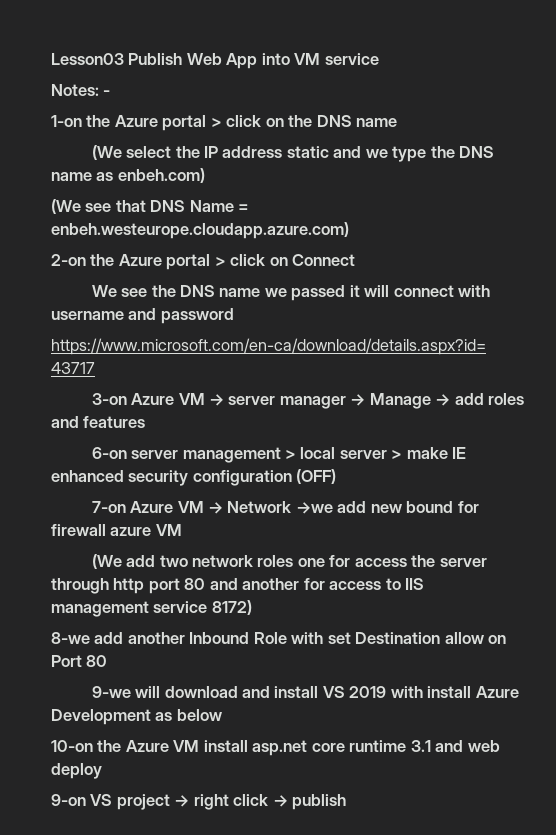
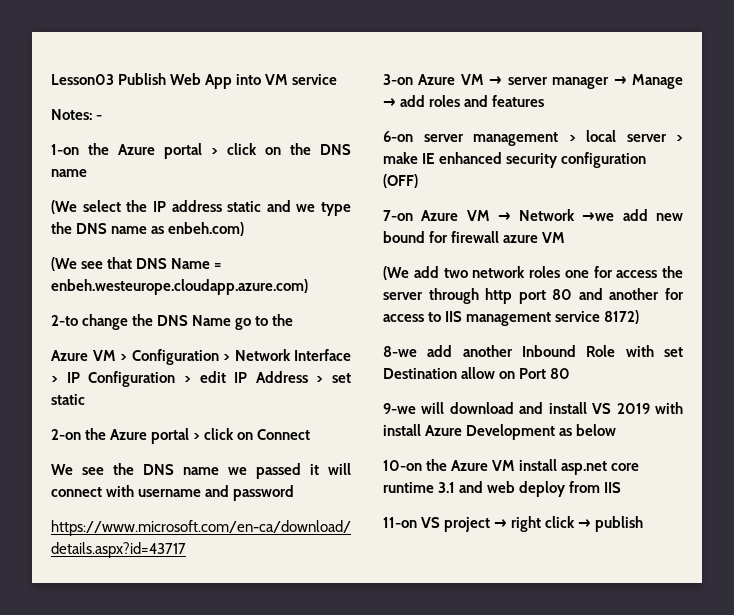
(349, 230) none -> [51,314,294,330] [51,349,351,365] [51,371,351,387] [51,394,85,405] // 2-to change the DNS Name go to the // Azure VM > Configuration > Network Interface > IP Configuration > edit IP Address > set static
[51,794,86,806] // 9-on -> [569,481,622,493] [383,517,417,528] from IIS // 11-on

